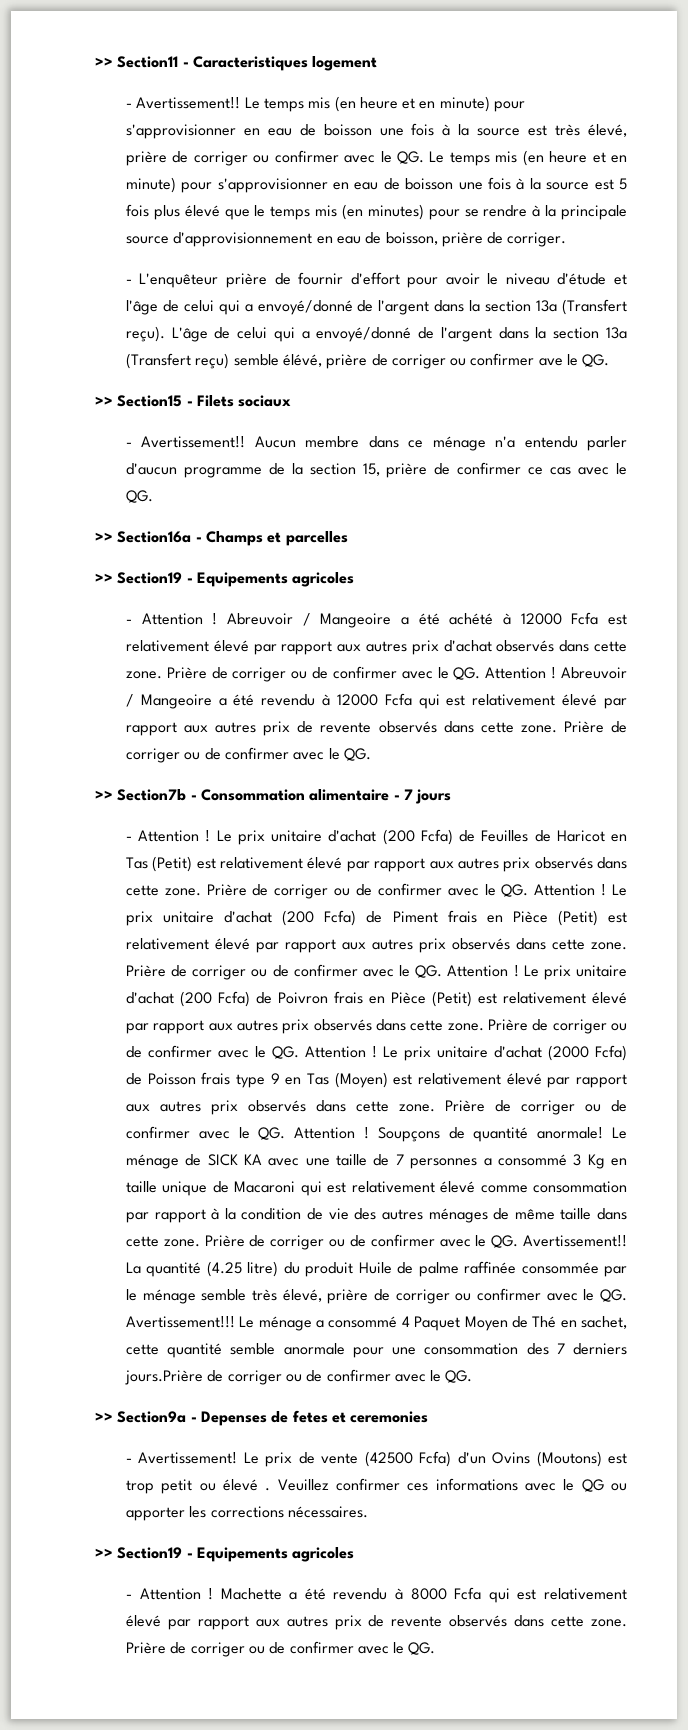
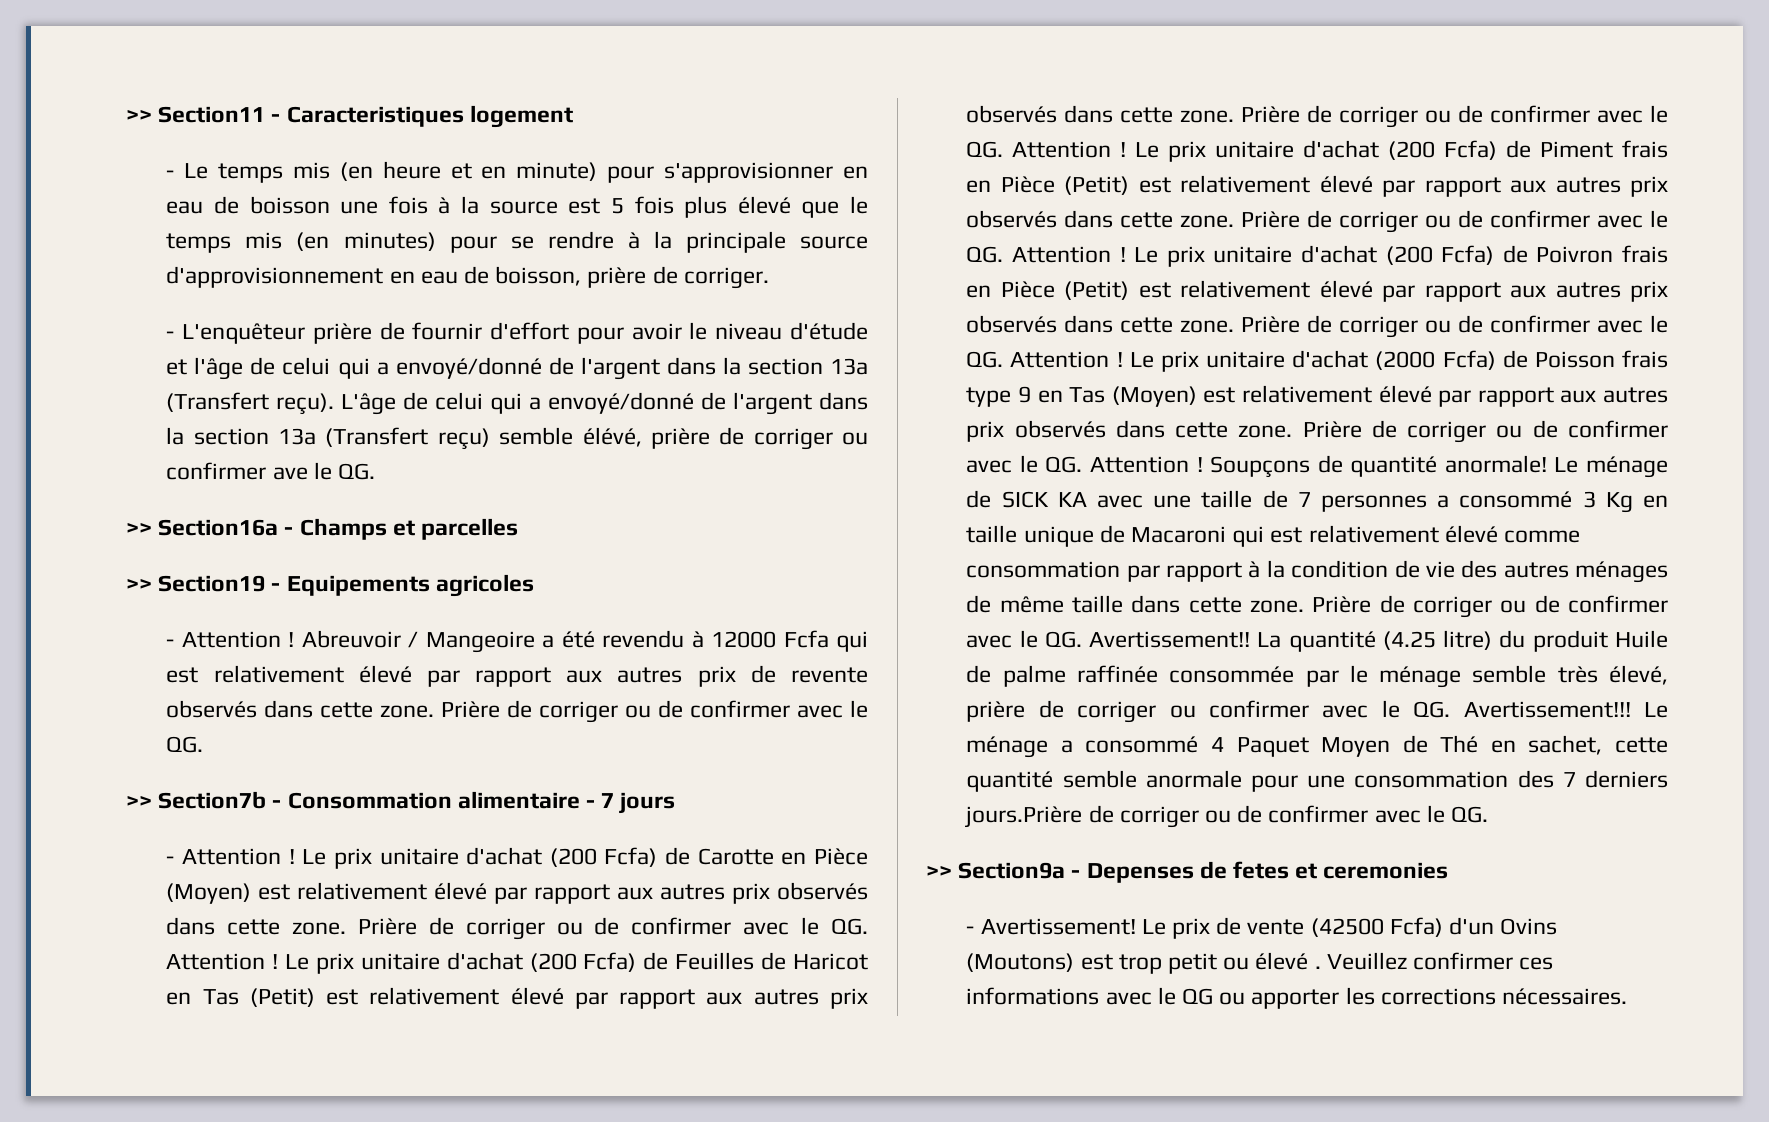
[136,96,526,112] [125,123,628,139] [125,150,424,166] Avertissement!! Le temps mis (en heure et en minute) pour s'approvisionner en eau de boisson une fois à la source est très élevé, prière de corriger ou confirmer avec le QG. -> (175, 174) none
[95,395,292,407] [125,436,628,451] [125,462,628,478] [125,490,153,503] // >> Section15 - Filets sociaux // - Avertissement!! Aucun membre dans ce ménage n'a entendu parler d'aucun programme de la section 15, prière de confirmer ce cas avec le QG. -> (375, 471) none
[449,612,628,625] [125,640,627,655] [125,666,627,682] [125,694,255,709] achété à 12000 Fcfa est relativement élevé par rapport aux autres prix d'achat observés dans cette zone. Prière de corriger ou de confirmer avec le QG. Attention ! Abreuvoir / Mangeoire a été -> (595, 639) none
(476, 836) none -> [697,848,869,865] [166,882,868,904] [166,917,868,940] [166,952,669,974] Carotte en Pièce (Moyen) est relativement élevé par rapport aux autres prix observés dans cette zone. Prière de corriger ou de confirmer avec le QG. Attention ! Le prix unitaire d'achat (200 Fcfa) de
[95,1547,355,1562] [125,1587,627,1603] [125,1615,628,1630] [125,1641,436,1657] // >> Section19 - Equipements agricoles // - Attention ! Machette a été revendu à 8000 Fcfa qui est relativement élevé par rapport aux autres prix de revente observés dans cette zone. Prière de corriger ou de confirmer avec le QG. -> (1628, 996) none

